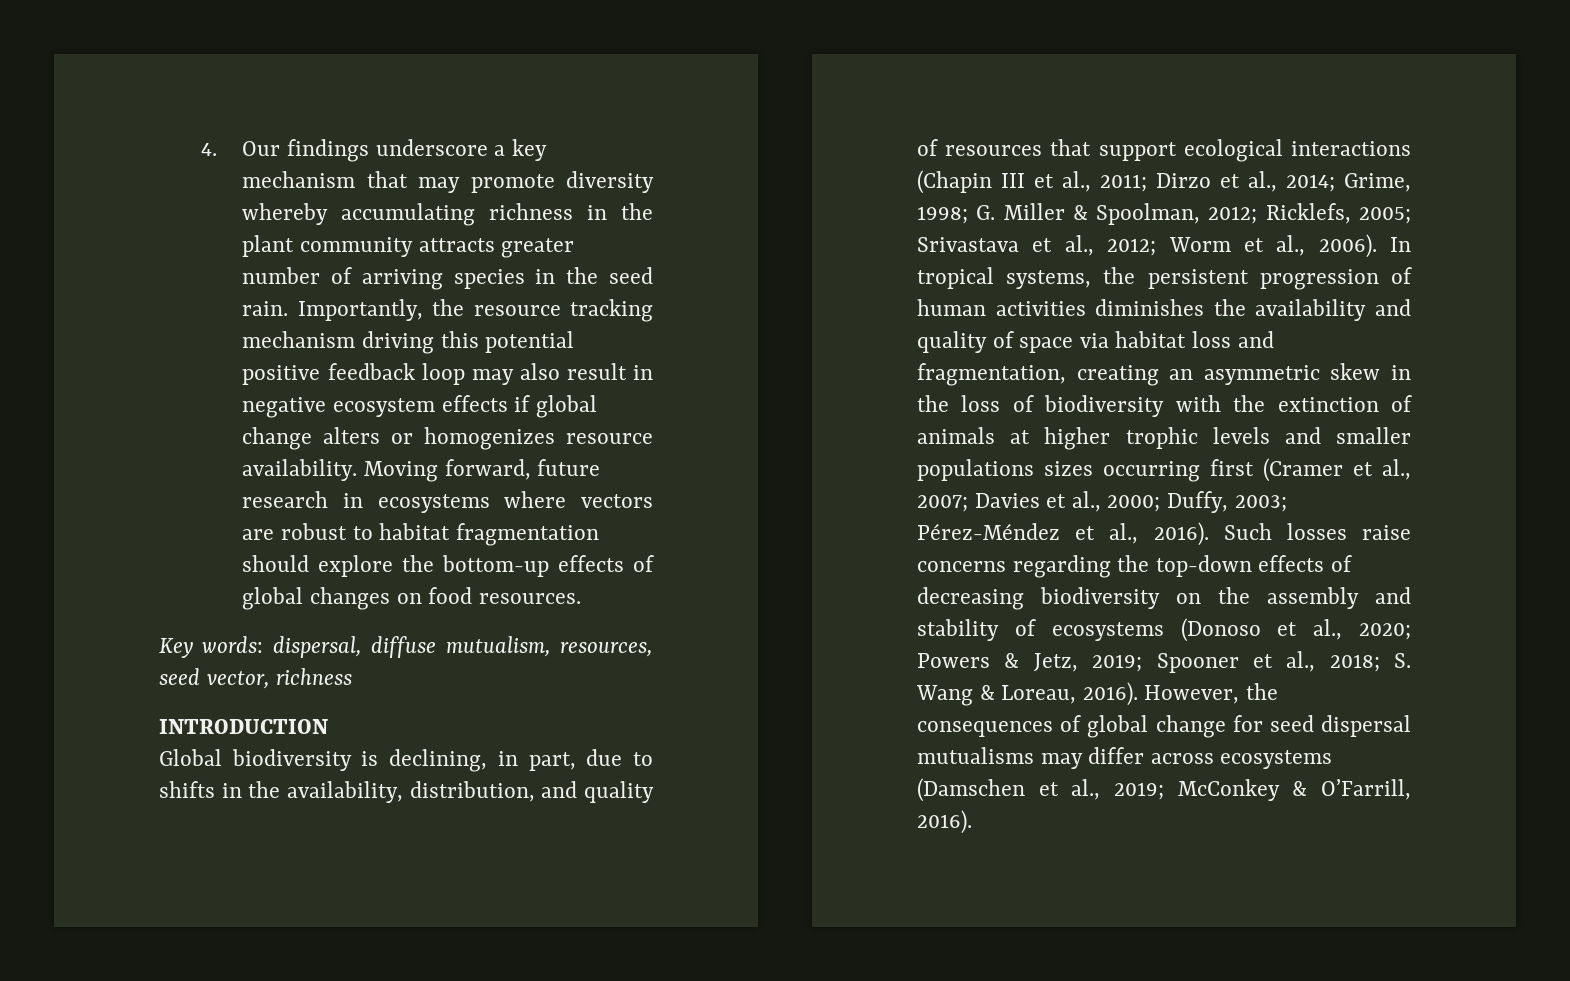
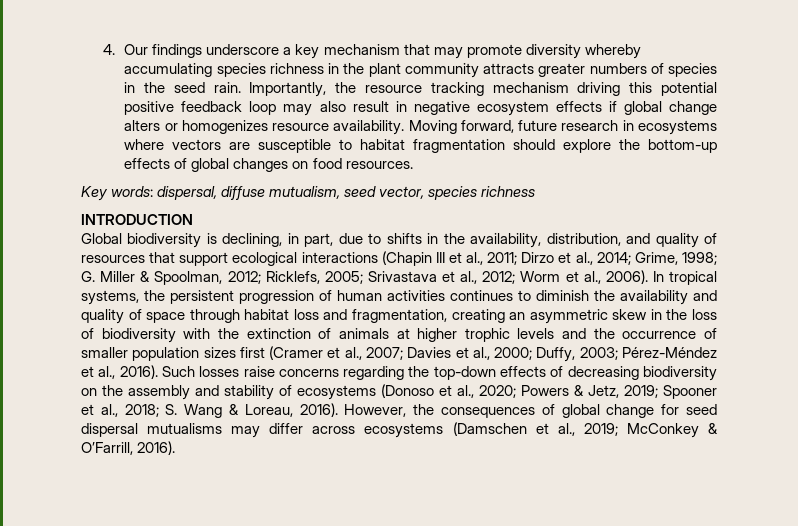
(476, 214) none -> [216,63,266,77] species
[242,267,443,290] number of arriving -> [589,63,664,74] numbers of
[281,523,348,540] robust -> [258,139,332,153] susceptible
[560,642,653,657] resources, -> (341, 192) none
(270, 680) none -> [428,186,478,200] species
[1095,299,1205,316] diminishes -> [450,290,589,301] continues to diminish
[1079,333,1109,348] via -> [189,309,240,323] through
[1336,427,1411,444] [917,459,1200,482] smaller populations sizes occurring -> [593,328,718,339] [81,347,236,361] the occurrence of smaller population sizes

